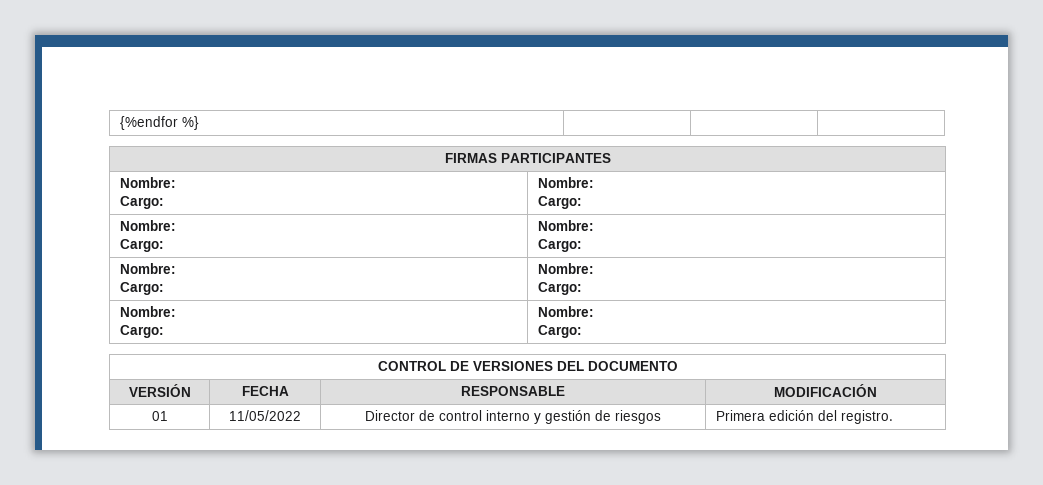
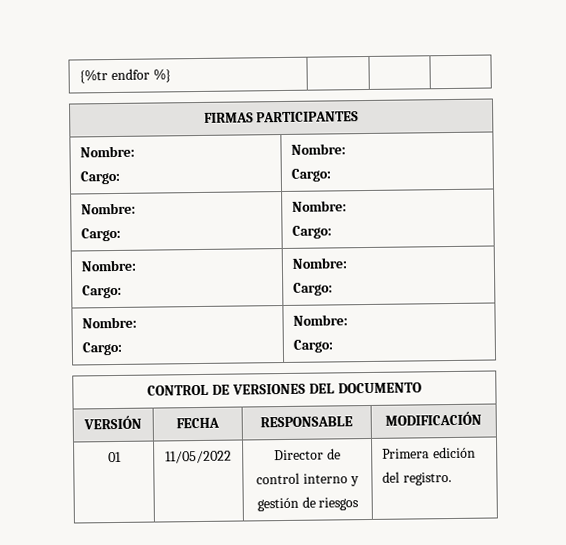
[119,116,178,130] {%endfor -> [79,68,150,84] {%tr endfor

